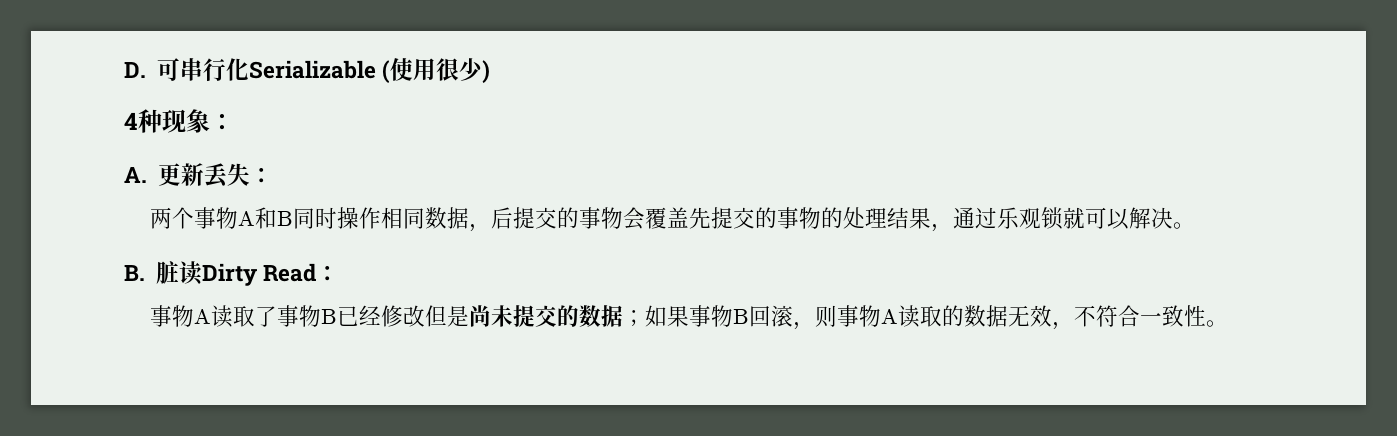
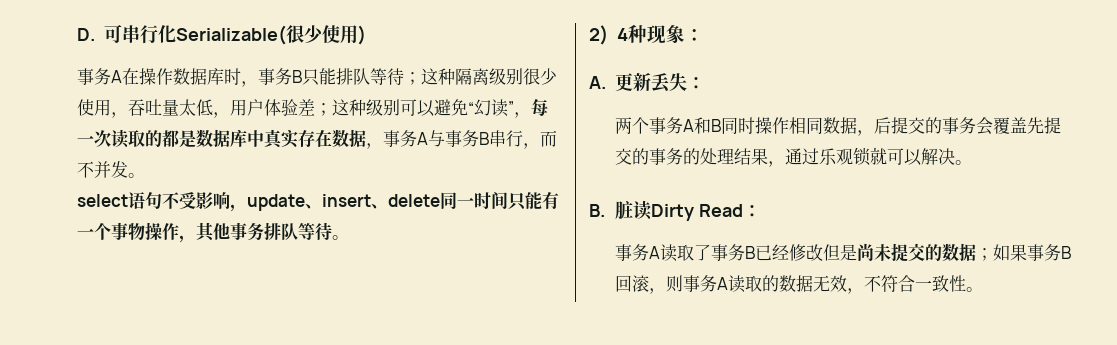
[248,58,490,83] Serializable (使用很少) // -> [175,25,366,45] [77,68,557,87] [77,98,548,118] [77,129,557,149] [77,161,145,178] [77,191,559,212] [77,222,349,243] [589,25,608,45] Serializable(很少使用) // 事务A在操作数据库时，事务B只能排队等待；这种隔离级别很少使用，吞吐量太低，用户体验差；这种级别可以避免“幻读”，每一次读取的都是数据库中真实存在数据，事务A与事务B串行，而不并发。 // select语句不受影响，update、insert、delete同一时间只能有一个事物操作，其他事务排队等待。 // 2)
[215,207,238,229] 物 -> [665,117,683,134] 务
[600,207,623,229] 物 -> [958,117,976,134] 务
[798,207,821,229] 物 -> [665,148,683,165] 务
[171,305,194,327] 物 -> [631,244,649,261] 务
[298,305,321,327] 物 -> [727,244,745,261] 务
[710,305,733,327] 物 -> [1043,244,1061,261] 务
[858,305,881,327] 物 -> [699,275,717,292] 务

